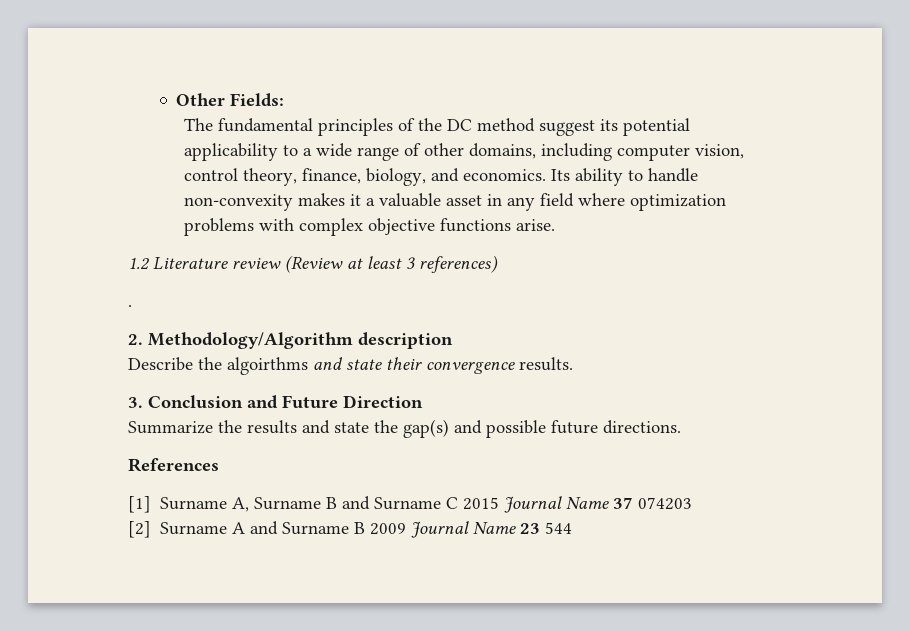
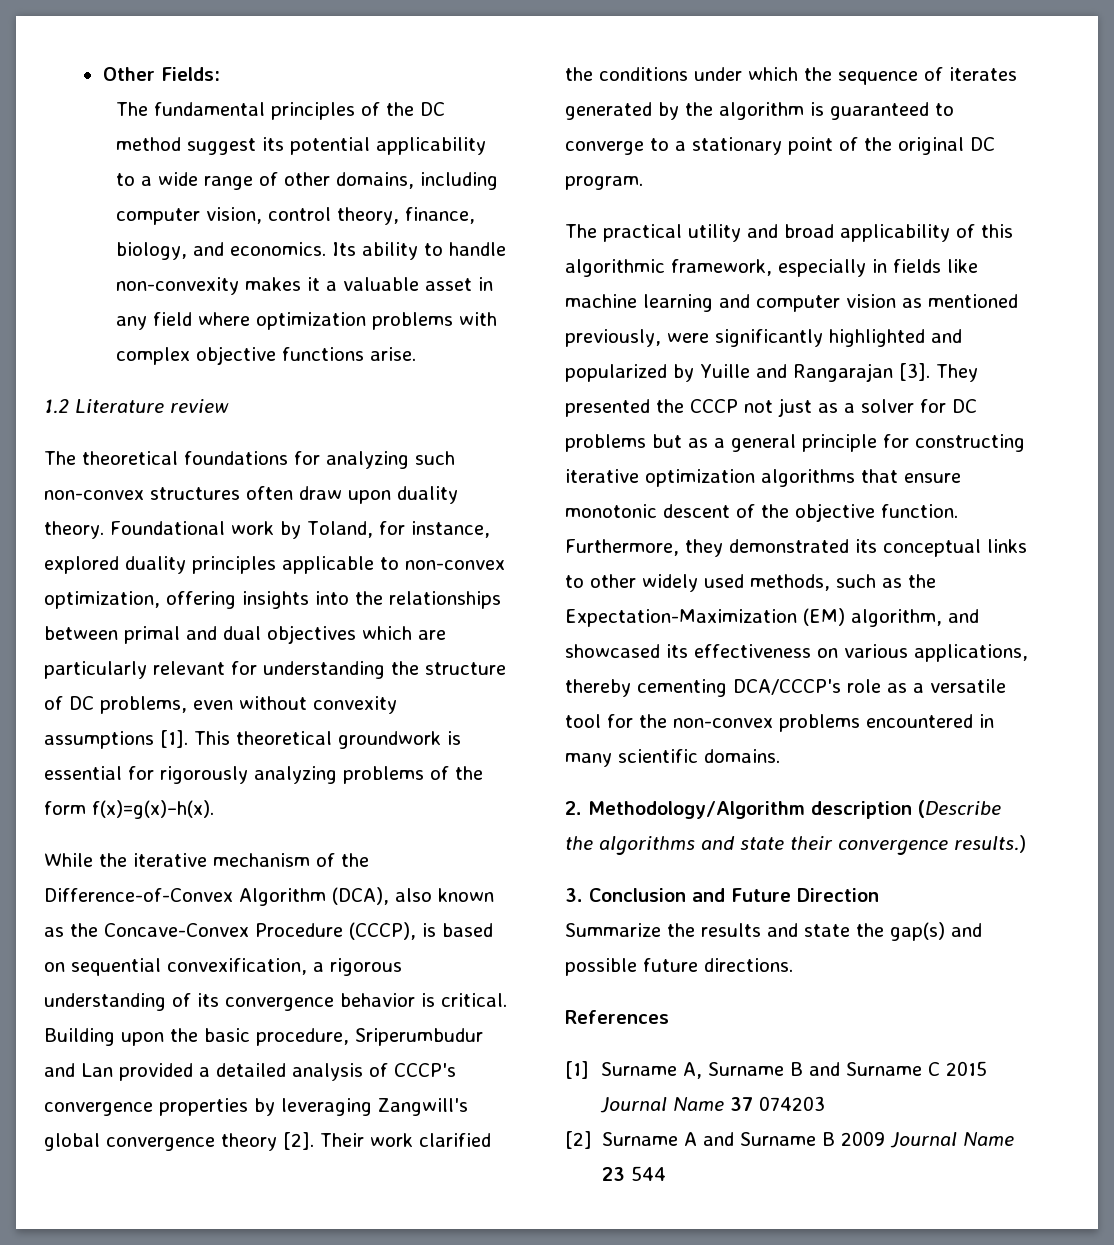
[285,255,498,273] [128,305,132,307] (Review at least 3 references) // . -> [44,451,455,469] [44,486,458,504] [44,521,490,539] [44,556,505,574] [44,591,501,609] [44,625,446,644] [44,661,506,679] [44,696,397,714] [44,730,461,749] [44,766,483,784] [44,800,214,819] [44,853,369,867] [44,887,494,906] [44,922,493,940] [44,958,402,976] [44,993,507,1011] [44,1028,483,1046] [44,1063,456,1081] [44,1098,468,1116] [44,1132,491,1151] [565,67,1017,85] [565,102,954,120] [565,137,995,155] [565,176,643,190] [565,224,1013,242] [565,259,978,277] [565,294,1018,312] [565,329,962,347] [565,363,978,382] [565,398,977,417] [565,434,1025,452] [565,469,961,487] [565,503,958,522] [565,539,1027,557] [565,574,936,592] [565,608,979,627] [565,644,1028,662] [565,679,1006,697] [565,714,994,732] [565,749,780,767] // The theoretical foundations for analyzing such non-convex structures often draw upon duality theory. Foundational work by Toland, for instance, explored duality principles applicable to non-convex optimization, offering insights into the relationships between primal and dual objectives which are particularly relevant for understanding the structure of DC problems, even without convexity assumptions [1]. This theoretical groundwork is essential for rigorously analyzing problems of the form f(x)=g(x)−h(x). // While the iterative mechanism of the Difference-of-Convex Algorithm (DCA), also known as the Concave-Convex Procedure (CCCP), is based on sequential convexification, a rigorous understanding of its convergence behavior is critical. Building upon the basic procedure, Sriperumbudur and Lan provided a detailed analysis of CCCP's convergence properties by leveraging Zangwill's global convergence theory [2]. Their work clarified the conditions under which the sequence of iterates generated by the algorithm is guaranteed to converge to a stationary point of the original DC program. // The practical utility and broad applicability of this algorithmic framework, especially in fields like machine learning and computer vision as mentioned previously, were significantly highlighted and popularized by Yuille and Rangarajan [3]. They presented the CCCP not just as a solver for DC problems but as a general principle for constructing iterative optimization algorithms that ensure monotonic descent of the objective function. Furthermore, they demonstrated its conceptual links to other widely used methods, such as the Expectation-Maximization (EM) algorithm, and showcased its effectiveness on various applications, thereby cementing DCA/CCCP's role as a versatile tool for the non-convex problems encountered in many scientific domains.
[128,357,308,375] // Describe the algoirthms -> [918,800,1001,818] [565,836,695,855] (Describe the algorithms
[519,357,573,371] results. -> [954,835,1026,853] results.)

